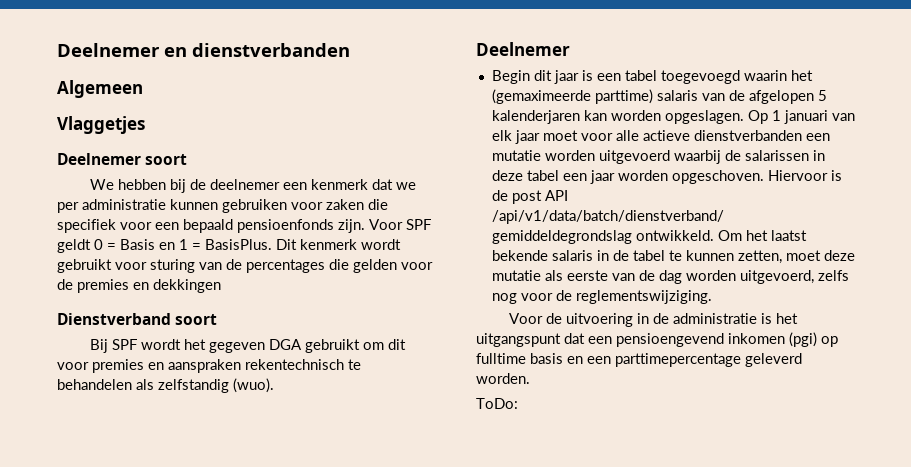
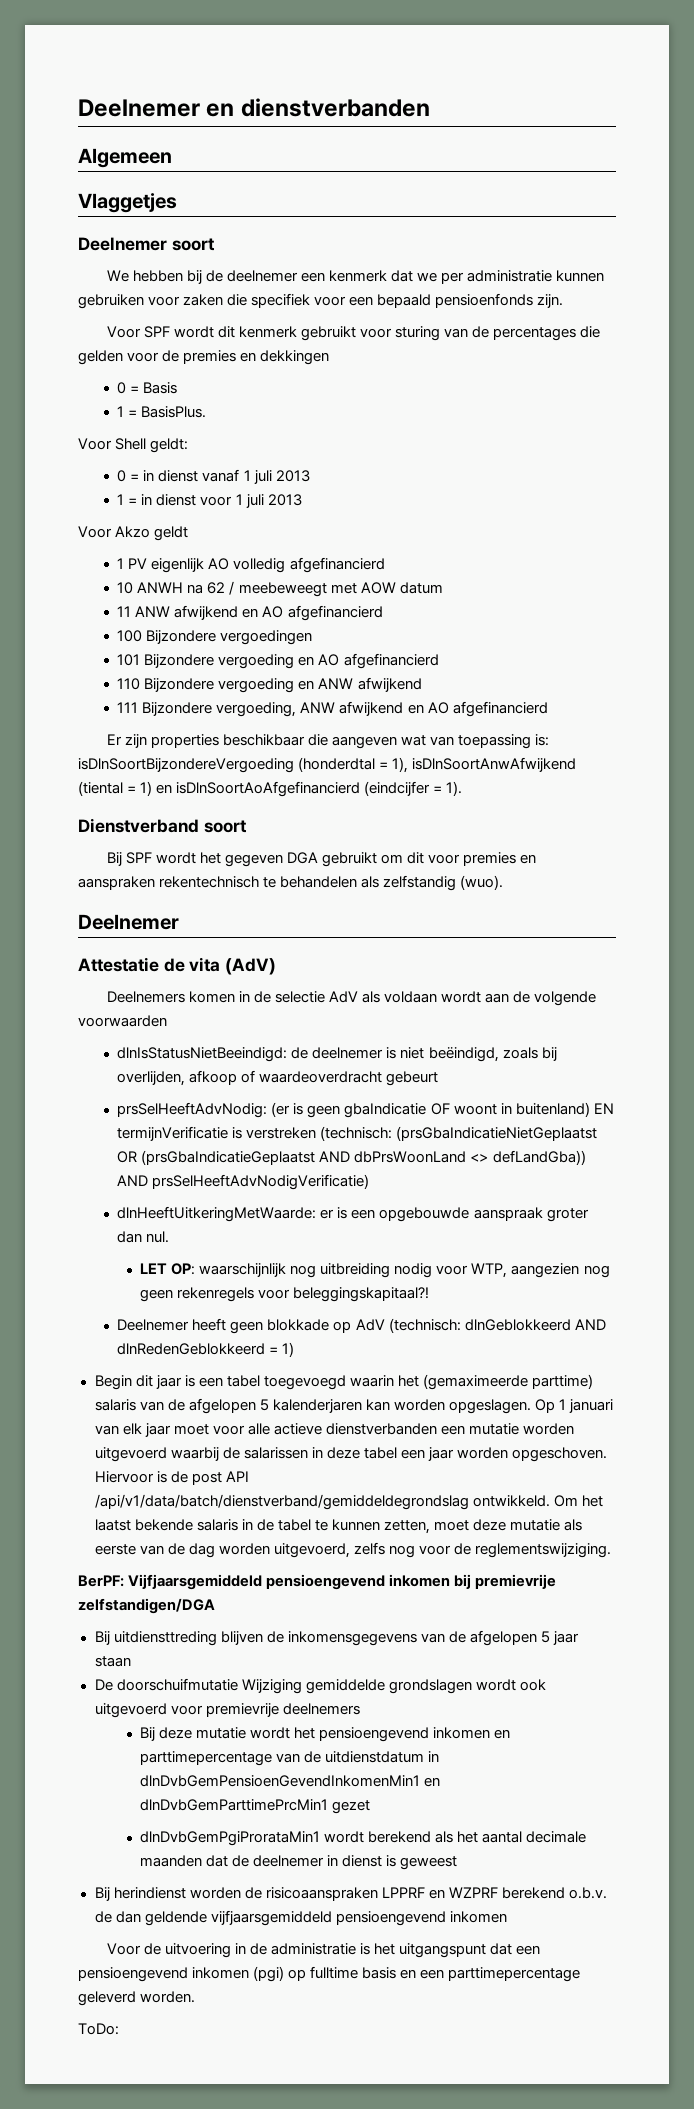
(365, 226) none -> (564, 301) //
[57,239,401,253] geldt 0 = Basis en 1 = BasisPlus. Dit kenmerk wordt -> [173,326,297,338] wordt dit kenmerk
(221, 286) none -> [117,382,178,394] [117,406,207,418] [78,438,189,453] [117,469,310,484] [117,494,302,508] [78,526,189,541] [117,557,385,573] [117,581,443,597] [117,605,383,621] [117,630,313,645] [117,653,439,669] [117,677,422,693] [117,701,548,717] [106,734,550,749] [78,757,577,773] [78,781,463,797] // 0 = Basis // 1 = BasisPlus. // Voor Shell geldt: // 0 = in dienst vanaf 1 juli 2013 // 1 = in dienst voor 1 juli 2013 // Voor Akzo geldt // 1 PV eigenlijk AO volledig afgefinancierd // 10 ANWH na 62 / meebeweegt met AOW datum // 11 ANW afwijkend en AO afgefinancierd // 100 Bijzondere vergoedingen // 101 Bijzondere vergoeding en AO afgefinancierd // 110 Bijzondere vergoeding en ANW afwijkend // 111 Bijzondere vergoeding, ANW afwijkend en AO afgefinancierd // Er zijn properties beschikbaar die aangeven wat van toepassing is: isDlnSoortBijzondereVergoeding (honderdtal = 1), isDlnSoortAnwAfwijkend (tiental = 1) en isDlnSoortAoAfgefinancierd (eindcijfer = 1).
(570, 49) none -> [78,957,277,975] [106,991,597,1006] [78,1015,167,1027] [117,1047,557,1062] [117,1070,439,1086] [117,1102,614,1118] [117,1126,598,1141] [117,1150,586,1165] [117,1174,370,1190] [117,1206,589,1222] [117,1231,170,1243] [140,1263,610,1278] [140,1287,430,1302] [117,1318,606,1334] [117,1342,295,1357] // Attestatie de vita (AdV) // Deelnemers komen in de selectie AdV als voldaan wordt aan de volgende voorwaarden // dlnIsStatusNietBeeindigd: de deelnemer is niet beëindigd, zoals bij overlijden, afkoop of waardeoverdracht gebeurt // prsSelHeeftAdvNodig: (er is geen gbaIndicatie OF woont in buitenland) EN termijnVerificatie is verstreken (technisch: (prsGbaIndicatieNietGeplaatst OR (prsGbaIndicatieGeplaatst AND dbPrsWoonLand <> defLandGba)) AND prsSelHeeftAdvNodigVerificatie) // dlnHeeftUitkeringMetWaarde: er is een opgebouwde aanspraak groter dan nul. // LET OP: waarschijnlijk nog uitbreiding nodig voor WTP, aangezien nog geen rekenregels voor beleggingskapitaal?! // Deelnemer heeft geen blokkade op AdV (technisch: dlnGeblokkeerd AND dlnRedenGeblokkeerd = 1)
(712, 297) none -> [78,1574,557,1590] [78,1598,215,1614] [94,1630,579,1646] [94,1656,131,1667] [94,1678,546,1694] [94,1703,360,1718] [140,1727,511,1742] [140,1751,440,1766] [140,1775,441,1787] [140,1799,371,1814] [140,1831,587,1846] [140,1855,458,1870] [94,1887,607,1901] [94,1910,507,1926] // BerPF: Vijfjaarsgemiddeld pensioengevend inkomen bij premievrije zelfstandigen/DGA // Bij uitdiensttreding blijven de inkomensgegevens van de afgelopen 5 jaar staan // De doorschuifmutatie Wijziging gemiddelde grondslagen wordt ook uitgevoerd voor premievrije deelnemers // Bij deze mutatie wordt het pensioengevend inkomen en parttimepercentage van de uitdienstdatum in dlnDvbGemPensioenGevendInkomenMin1 en dlnDvbGemParttimePrcMin1 gezet // dlnDvbGemPgiProrataMin1 wordt berekend als het aantal decimale maanden dat de deelnemer in dienst is geweest // Bij herindienst worden de risicoaanspraken LPPRF en WZPRF berekend o.b.v. de dan geldende vijfjaarsgemiddeld pensioengevend inkomen

